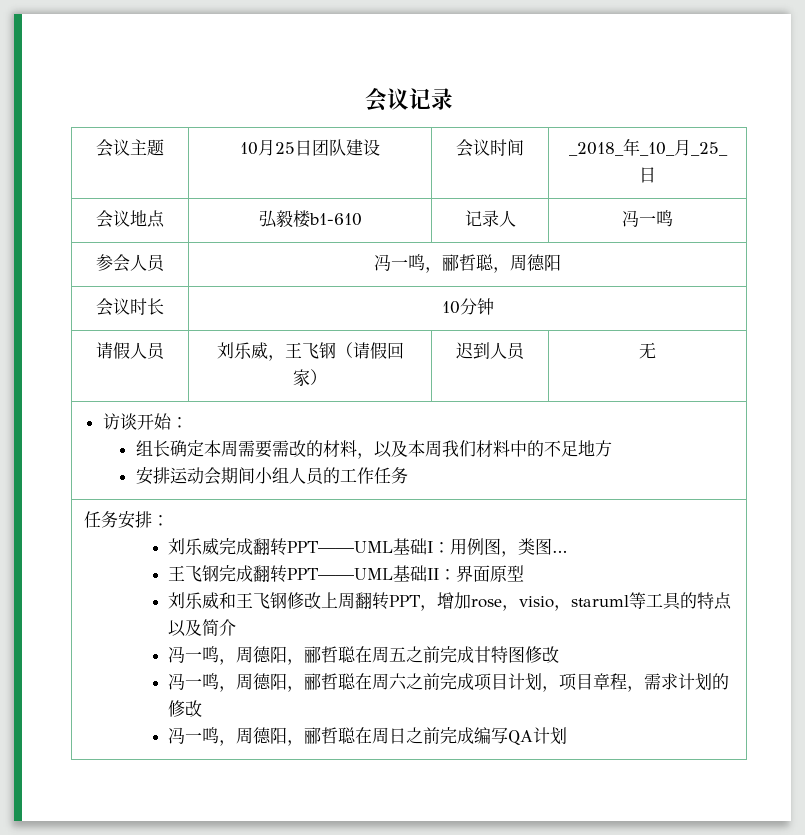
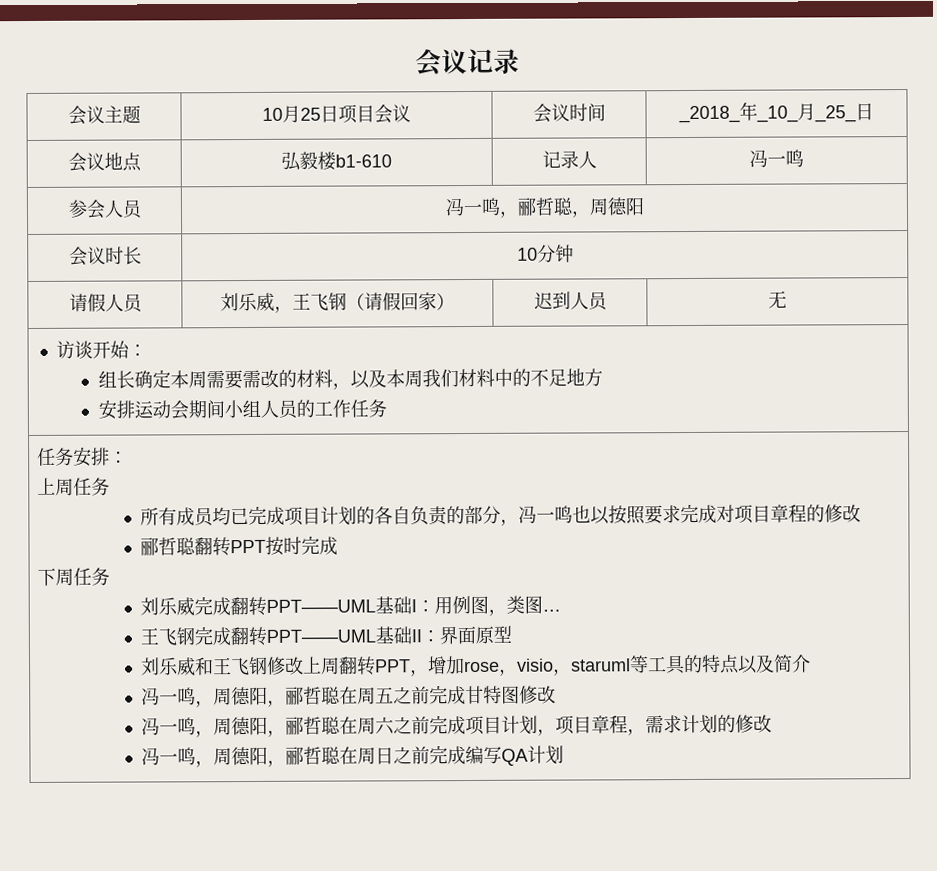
[312,139,380,156] 团队建设 -> [337,104,411,124] 项目会议
(169, 520) none -> [37,477,111,496] [140,503,862,527] [140,535,339,557] [37,567,111,586] // 上周任务 // 所有成员均已完成项目计划的各自负责的部分，冯一鸣也以按照要求完成对项目章程的修改 // 郦哲聪翻转PPT按时完成 // 下周任务

